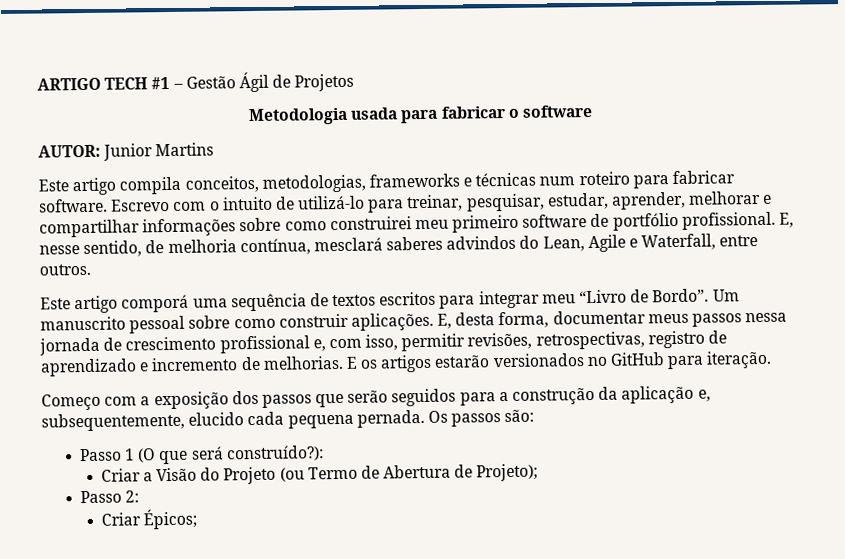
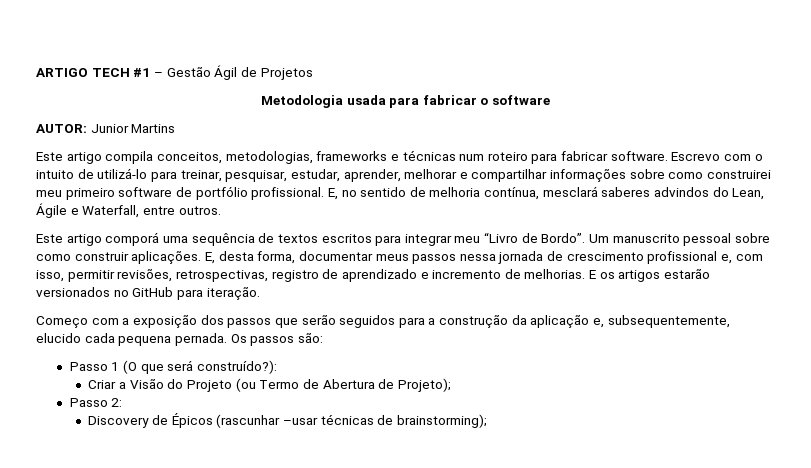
[39,240,143,258] nesse sentido, -> [341,187,407,197] no sentido
[587,234,626,253] Agile -> [36,203,67,218] Ágile
[100,508,197,530] Criar Épicos; -> [88,413,487,428] Discovery de Épicos (rascunhar –usar técnicas de brainstorming);

